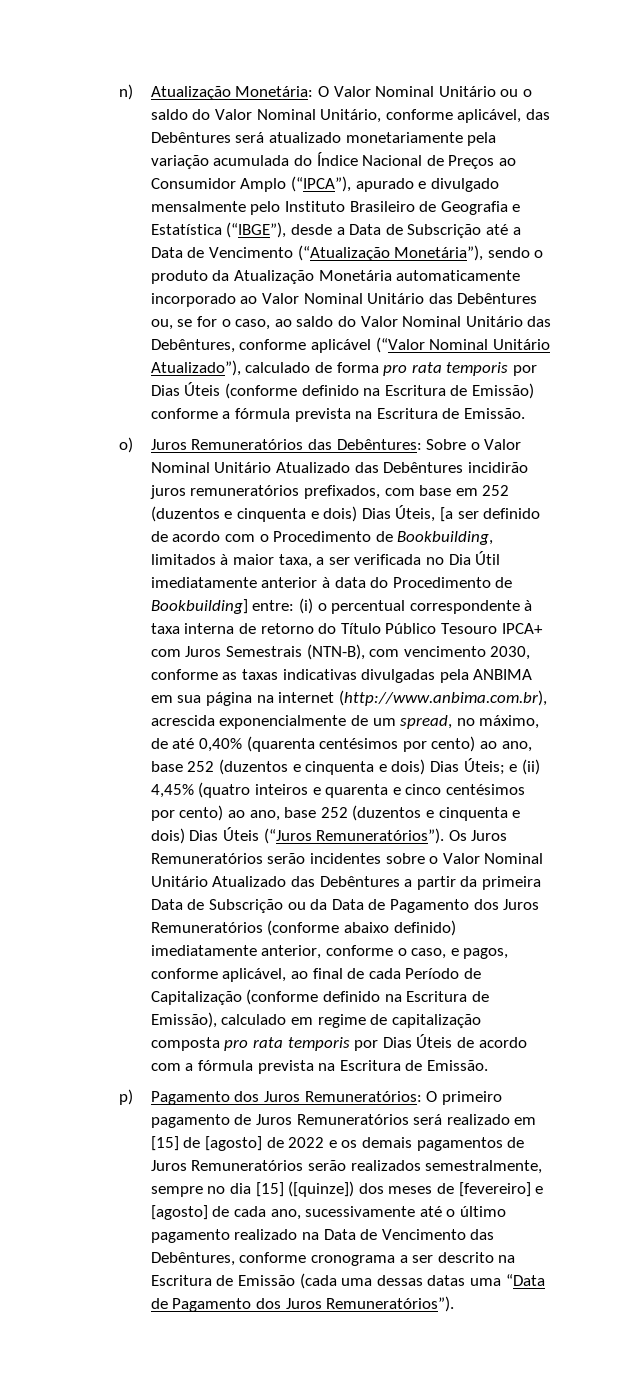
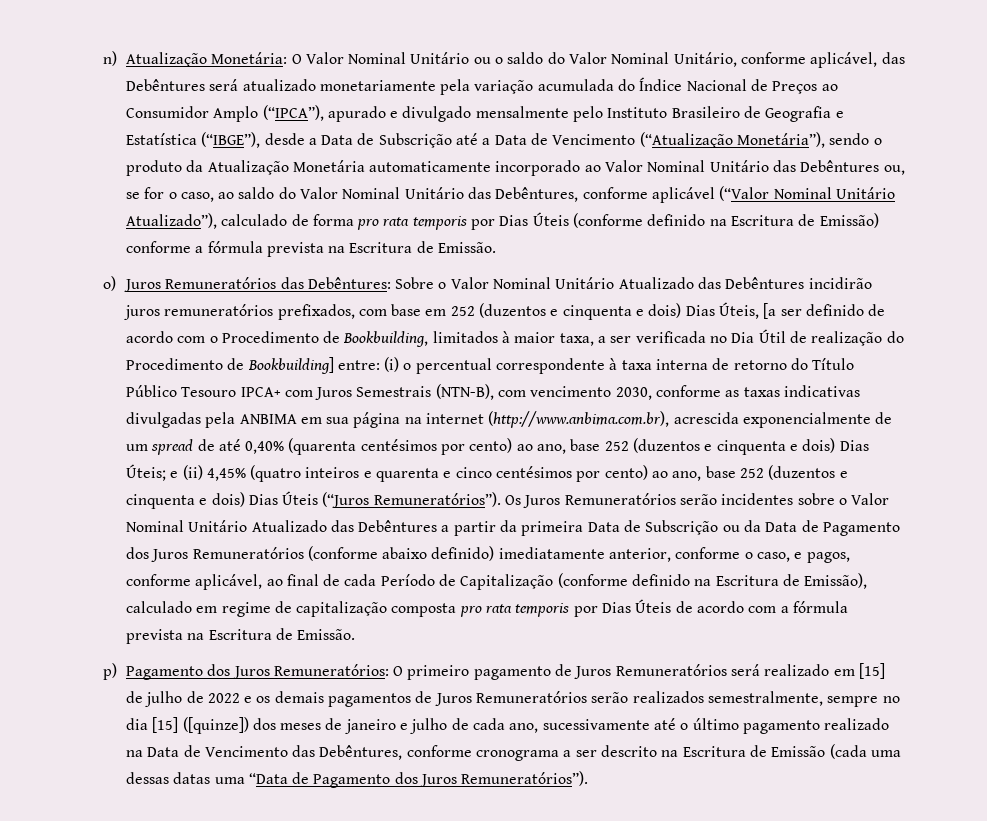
[150,577,366,588] imediatamente anterior à data -> [790,331,883,346] de realização
[400,715,540,729] spread, no máximo, -> [151,439,194,455] spread
[204,1136,262,1151] [agosto] -> [145,691,183,707] julho
[458,1182,544,1197] [150,1205,208,1220] [fevereiro] e [agosto] -> [344,718,448,734] janeiro e julho

